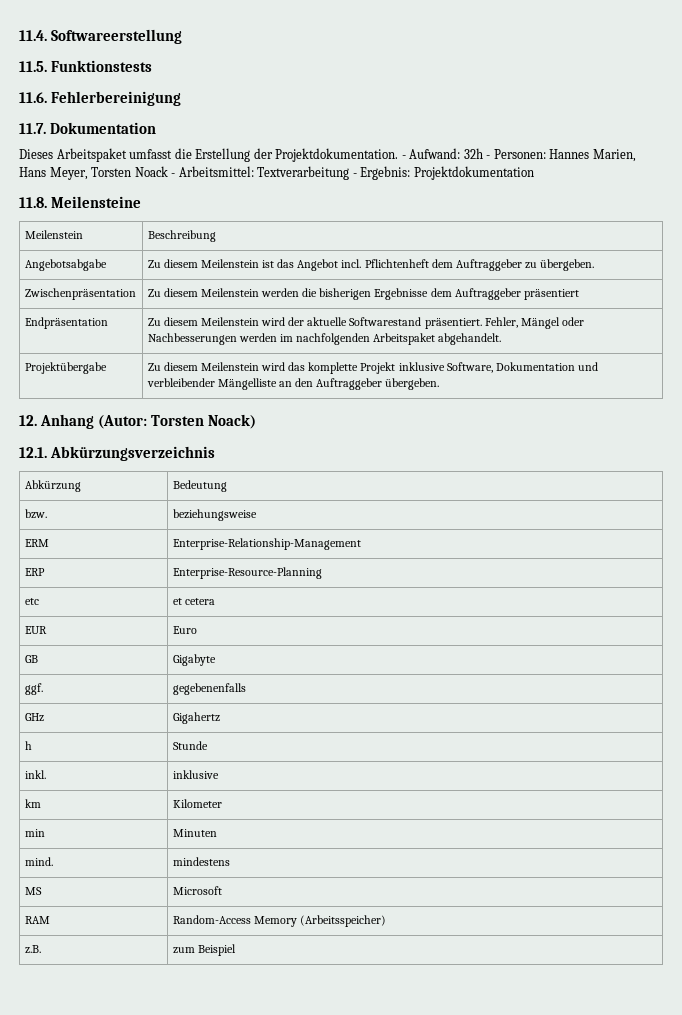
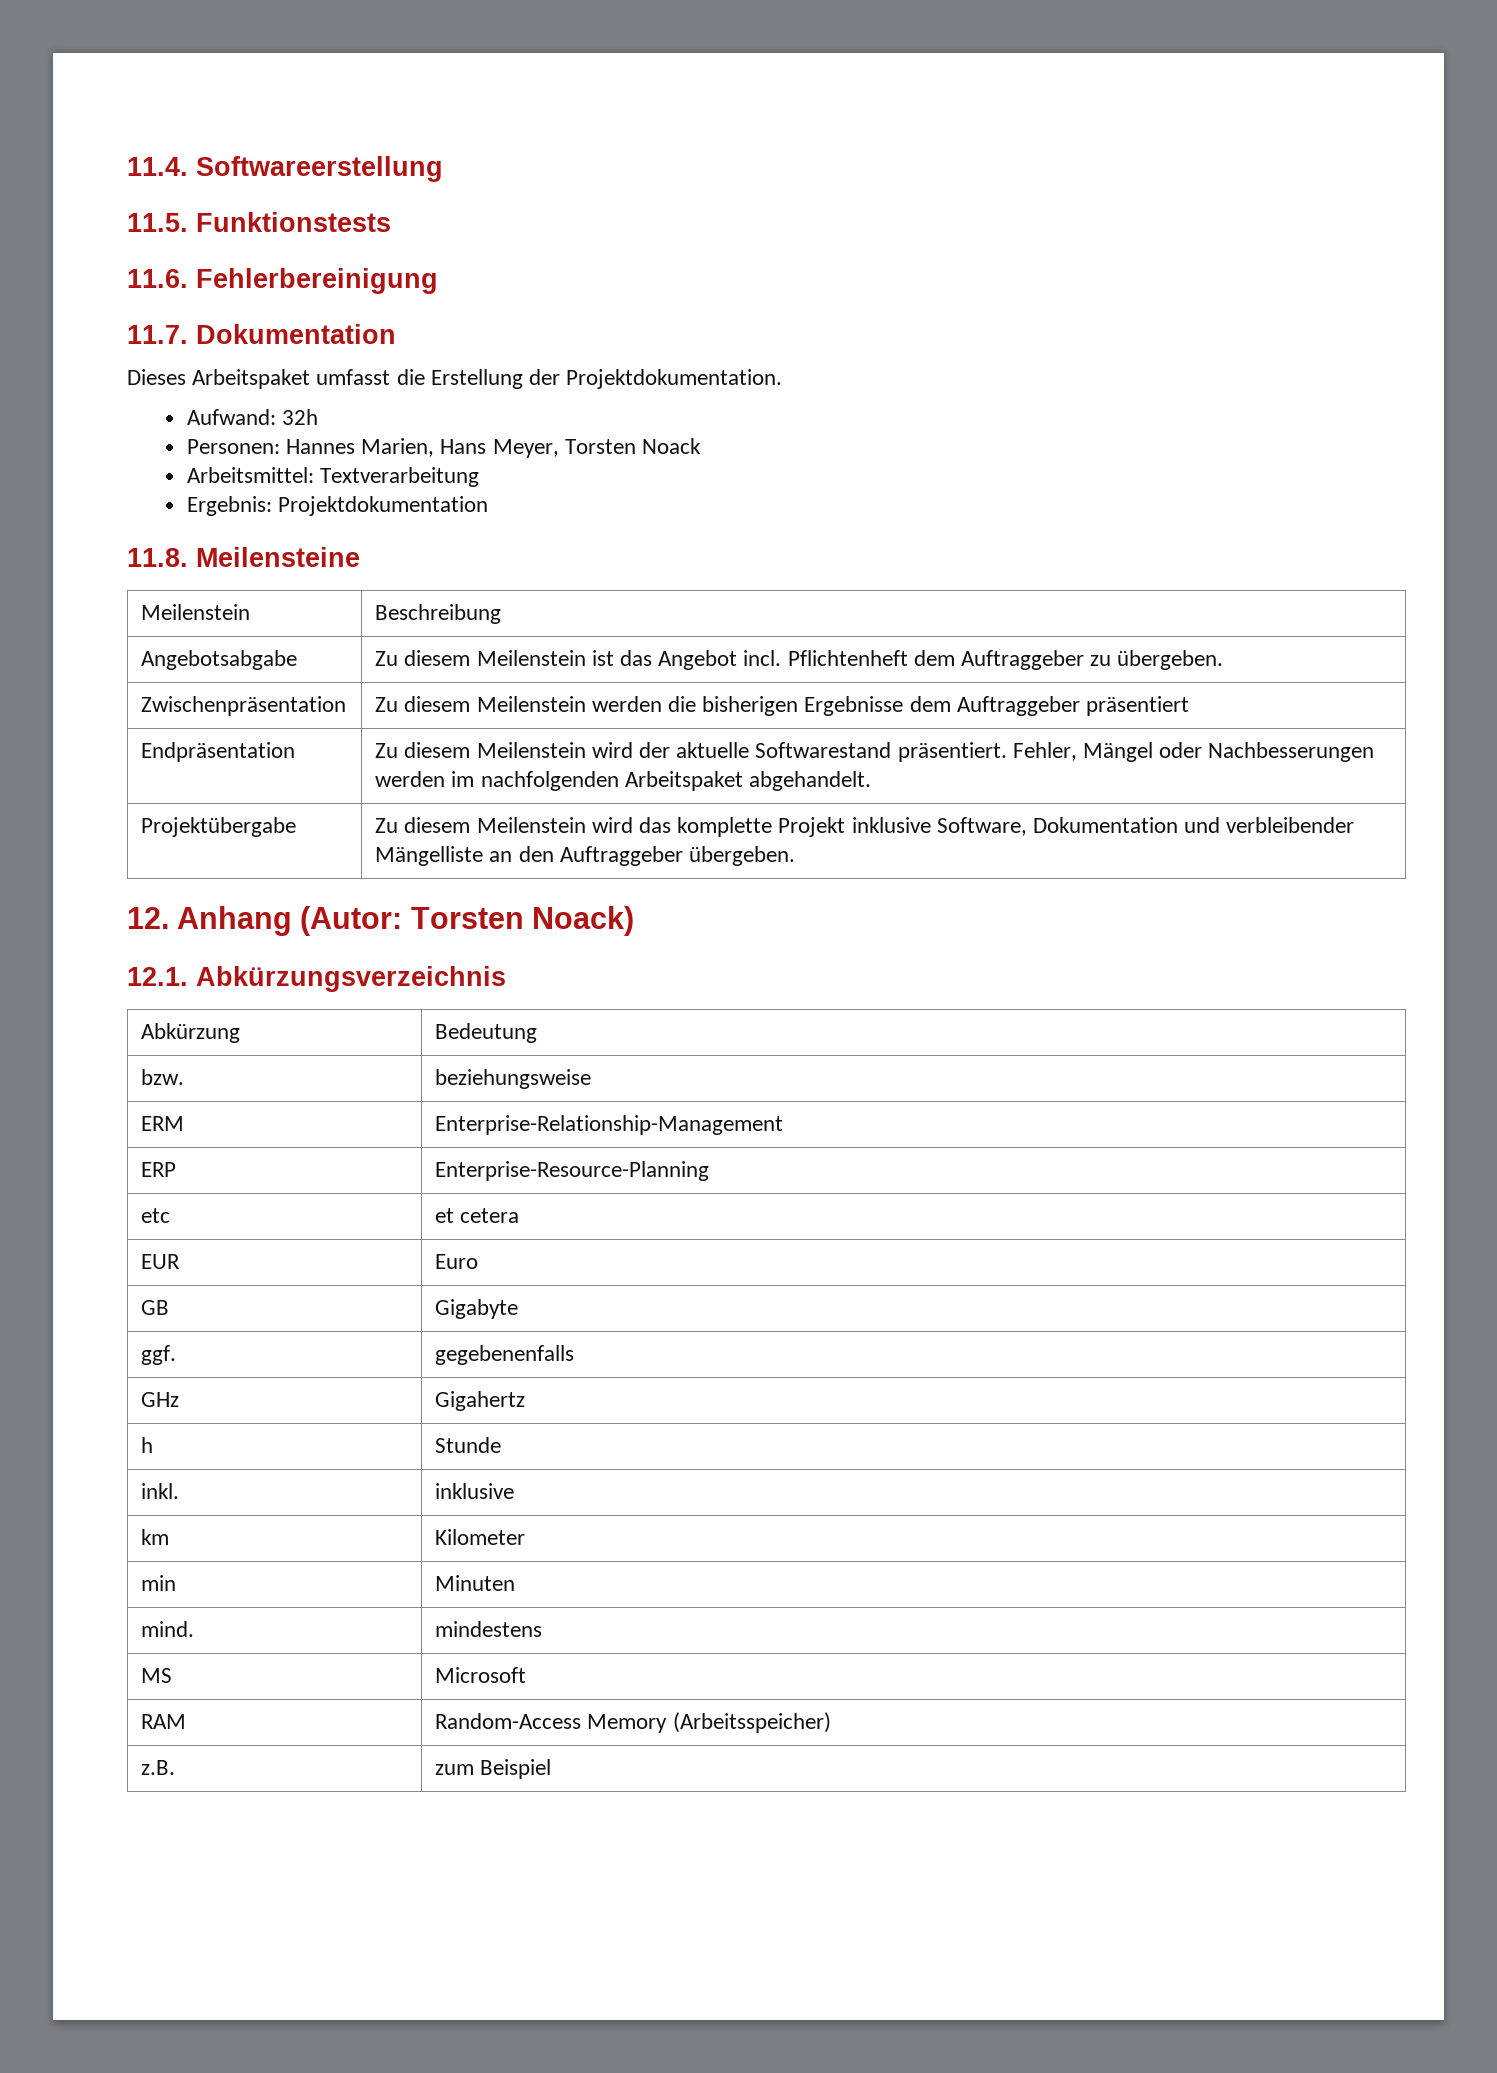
[401,155,406,159] - -> (783, 379) //
[486,155,491,159] - -> (319, 417) //
[171,173,176,177] - -> (702, 446) //
[352,173,357,177] - -> (480, 477) //

